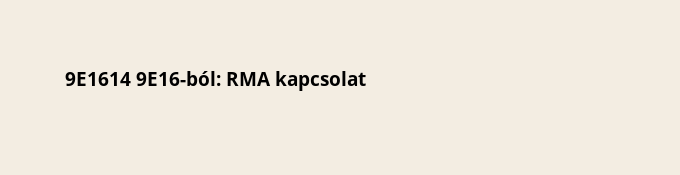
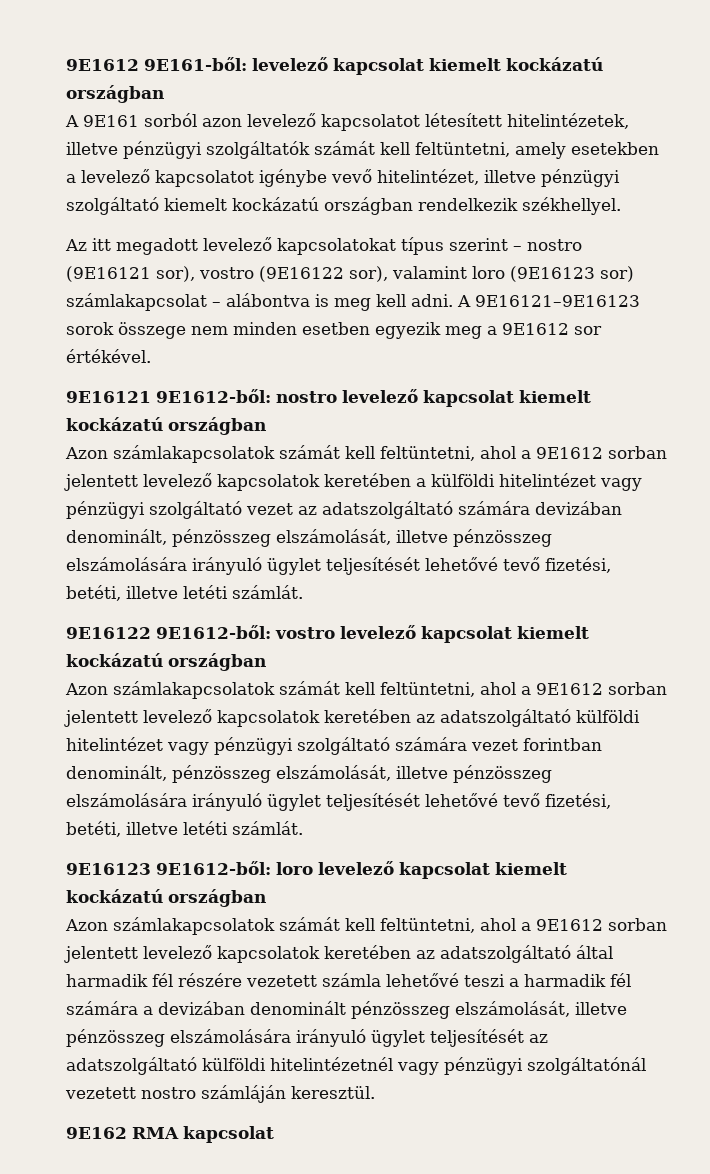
[65,71,221,86] 9E1614 9E16-ból: -> [66,57,603,75] [66,85,164,103] [65,113,629,131] [66,141,659,159] [66,169,620,187] [66,197,621,215] [65,237,582,255] [66,266,634,282] [66,293,640,311] [66,322,602,339] [66,349,151,363] [66,389,591,407] [66,417,266,435] [65,445,667,463] [64,473,642,491] [66,501,622,519] [66,529,552,547] [66,557,611,575] [66,585,303,601] [66,625,589,643] [66,653,266,671] [65,681,667,699] [64,709,640,727] [66,737,602,755] [66,765,552,783] [66,793,611,811] [66,821,303,837] [66,861,567,879] [66,889,266,907] [65,917,667,935] [64,945,613,963] [66,973,631,987] [66,1001,627,1019] [66,1029,548,1047] [66,1057,646,1075] [65,1085,375,1103] [66,1127,127,1139] 9E1612 9E161-ből: levelező kapcsolat kiemelt kockázatú országban // A 9E161 sorból azon levelező kapcsolatot létesített hitelintézetek, illetve pénzügyi szolgáltatók számát kell feltüntetni, amely esetekben a levelező kapcsolatot igénybe vevő hitelintézet, illetve pénzügyi szolgáltató kiemelt kockázatú országban rendelkezik székhellyel. // Az itt megadott levelező kapcsolatokat típus szerint – nostro (9E16121 sor), vostro (9E16122 sor), valamint loro (9E16123 sor) számlakapcsolat – alábontva is meg kell adni. A 9E16121–9E16123 sorok összege nem minden esetben egyezik meg a 9E1612 sor értékével. // 9E16121 9E1612-ből: nostro levelező kapcsolat kiemelt kockázatú országban // Azon számlakapcsolatok számát kell feltüntetni, ahol a 9E1612 sorban jelentett levelező kapcsolatok keretében a külföldi hitelintézet vagy pénzügyi szolgáltató vezet az adatszolgáltató számára devizában denominált, pénzösszeg elszámolását, illetve pénzösszeg elszámolására irányuló ügylet teljesítését lehetővé tevő fizetési, betéti, illetve letéti számlát. // 9E16122 9E1612-ből: vostro levelező kapcsolat kiemelt kockázatú országban // Azon számlakapcsolatok számát kell feltüntetni, ahol a 9E1612 sorban jelentett levelező kapcsolatok keretében az adatszolgáltató külföldi hitelintézet vagy pénzügyi szolgáltató számára vezet forintban denominált, pénzösszeg elszámolását, illetve pénzösszeg elszámolására irányuló ügylet teljesítését lehetővé tevő fizetési, betéti, illetve letéti számlát. // 9E16123 9E1612-ből: loro levelező kapcsolat kiemelt kockázatú országban // Azon számlakapcsolatok számát kell feltüntetni, ahol a 9E1612 sorban jelentett levelező kapcsolatok keretében az adatszolgáltató által harmadik fél részére vezetett számla lehetővé teszi a harmadik fél számára a devizában denominált pénzösszeg elszámolását, illetve pénzösszeg elszámolására irányuló ügylet teljesítését az adatszolgáltató külföldi hitelintézetnél vagy pénzügyi szolgáltatónál vezetett nostro számláján keresztül. // 9E162

